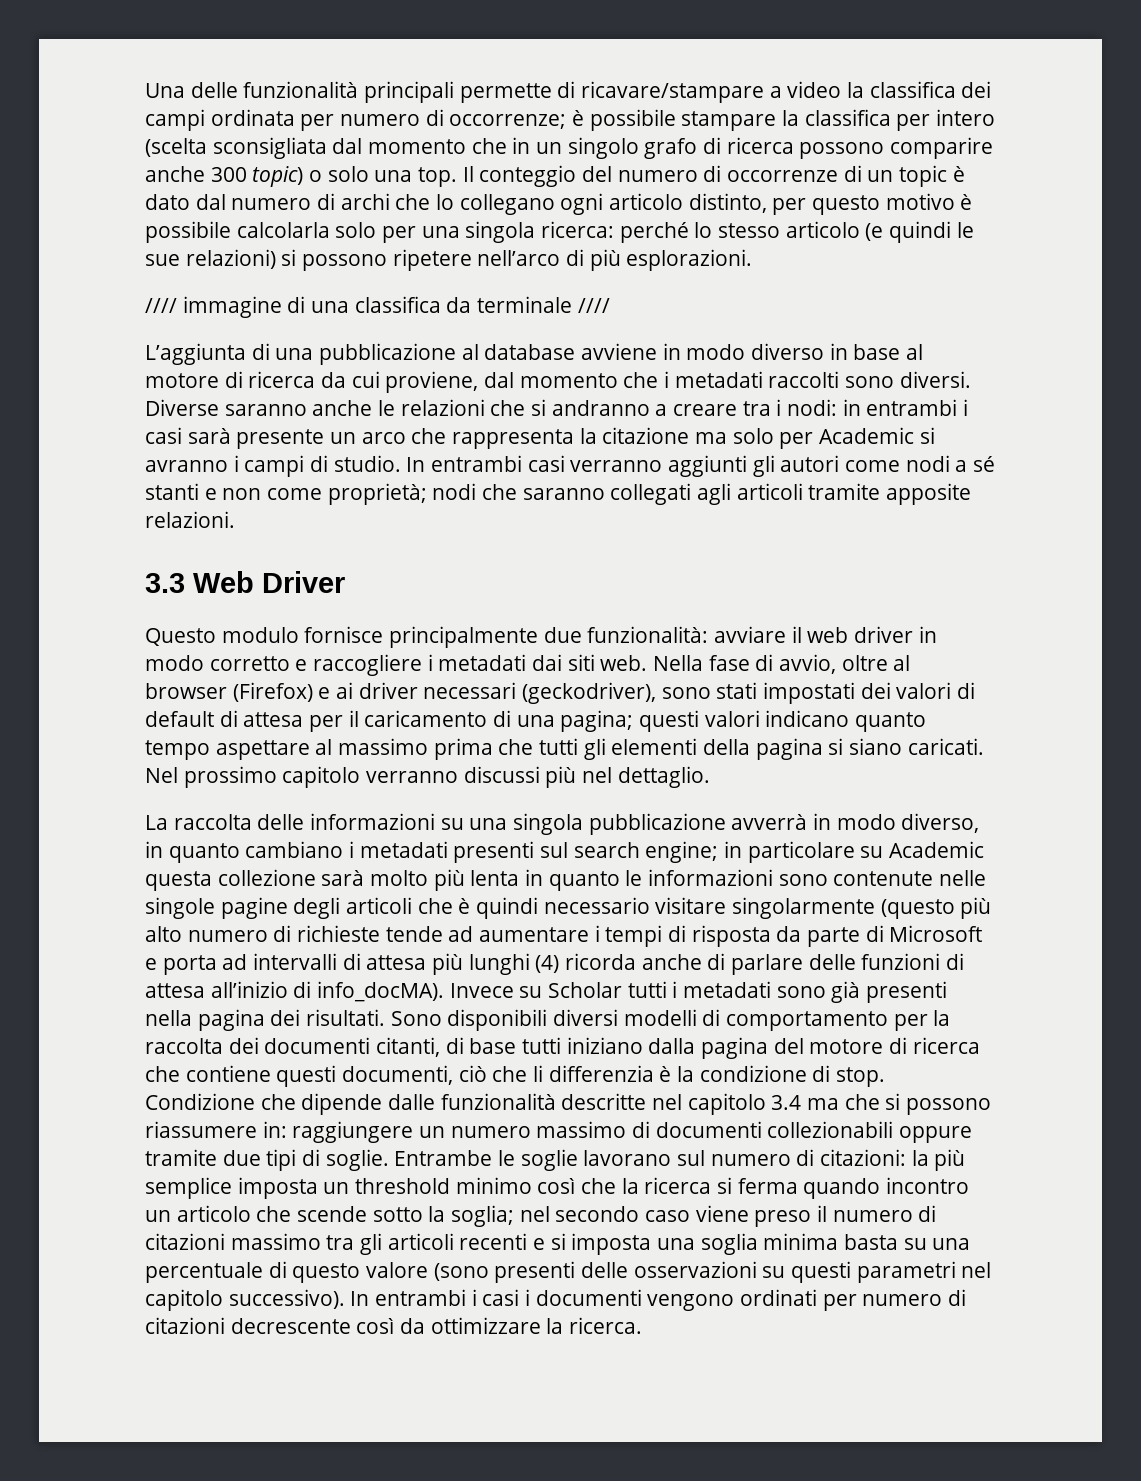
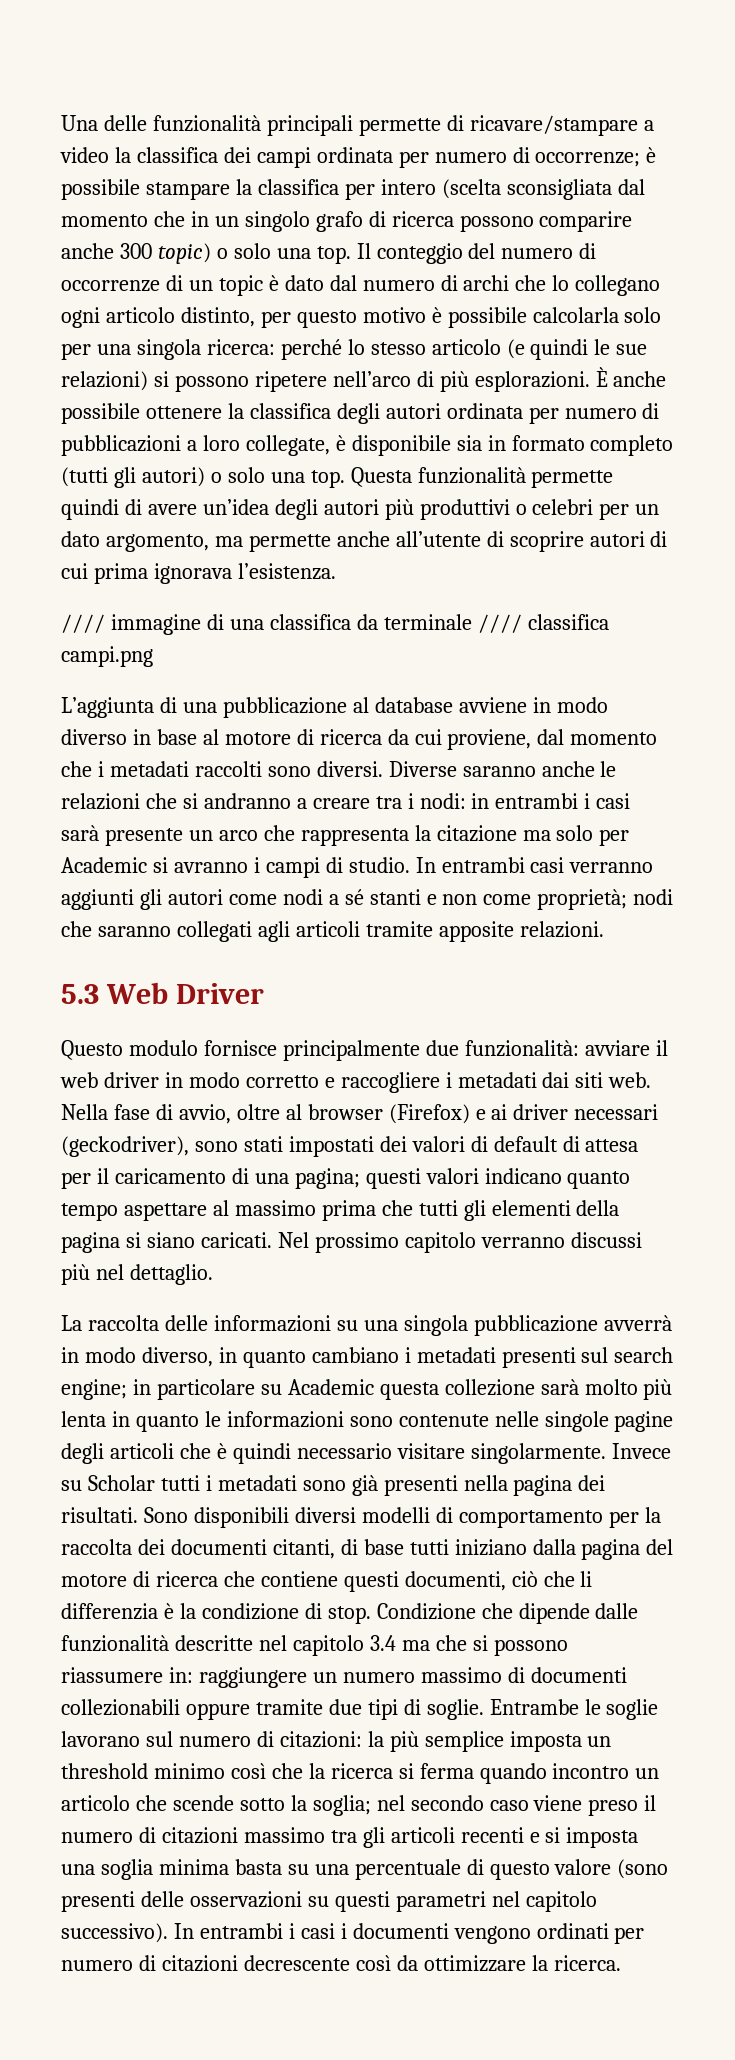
(753, 260) none -> [595,367,667,387] [61,403,660,424] [61,435,674,456] [61,467,614,488] [61,499,660,520] [61,531,668,552] [61,563,336,584] È anche possibile ottenere la classifica degli autori ordinata per numero di pubblicazioni a loro collegate, è disponibile sia in formato completo (tutti gli autori) o solo una top. Questa funzionalità permette quindi di avere un’idea degli autori più produttivi o celebri per un dato argomento, ma permette anche all’utente di scoprire autori di cui prima ignorava l’esistenza.
(610, 305) none -> [527,614,609,630] [61,646,153,667] classifica campi.png
[145,573,185,593] 3.3 -> [61,984,99,1004] 5.3
[732,897,992,919] [145,925,983,947] [145,953,965,975] [145,981,445,1002] singolarmente (questo più alto numero di richieste tende ad aumentare i tempi di risposta da parte di Microsoft e porta ad intervalli di attesa più lunghi (4) ricorda anche di parlare delle funzioni di attesa all’inizio di info_docMA). -> [470,1443,606,1464] singolarmente.

